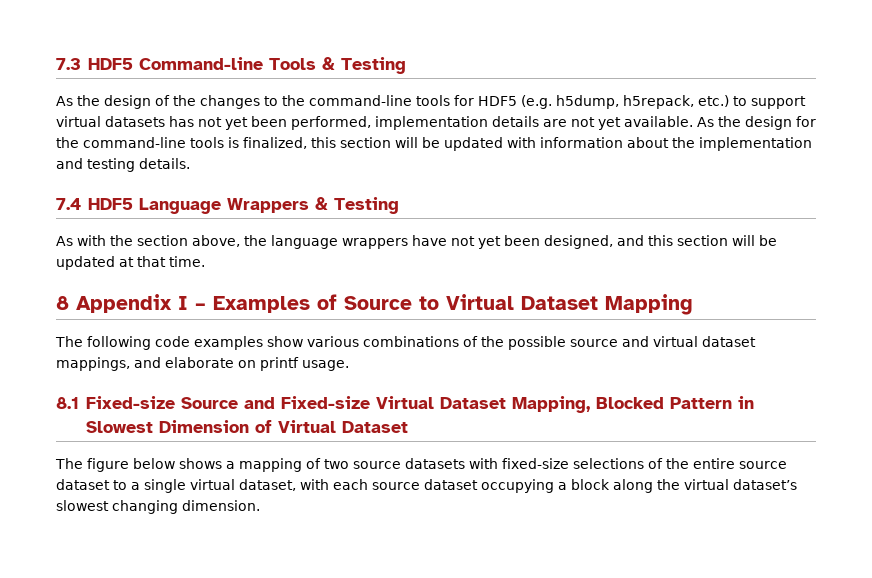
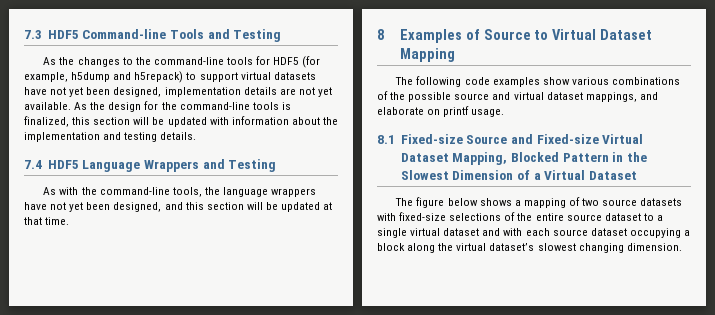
[321,57,335,70] & -> [207,29,230,39] and
[104,95,196,109] design of the -> (75, 61) none
[521,95,729,109] (e.g. h5dump, h5repack, etc.) -> [302,56,321,68] [24,71,184,83] (for example, h5dump and h5repack)
[169,116,371,130] has not yet been performed, -> [24,87,162,97] have not yet been designed,
[314,197,328,210] & -> [202,159,225,169] and
[137,235,240,247] section above, -> [99,187,202,197] command-line tools,
[75,294,206,313] Appendix I – -> (384, 34) none
(754, 402) none -> [626,152,647,162] the
(272, 426) none -> [533,173,541,180] a
[239,479,296,491] dataset, -> [443,228,501,236] dataset and

